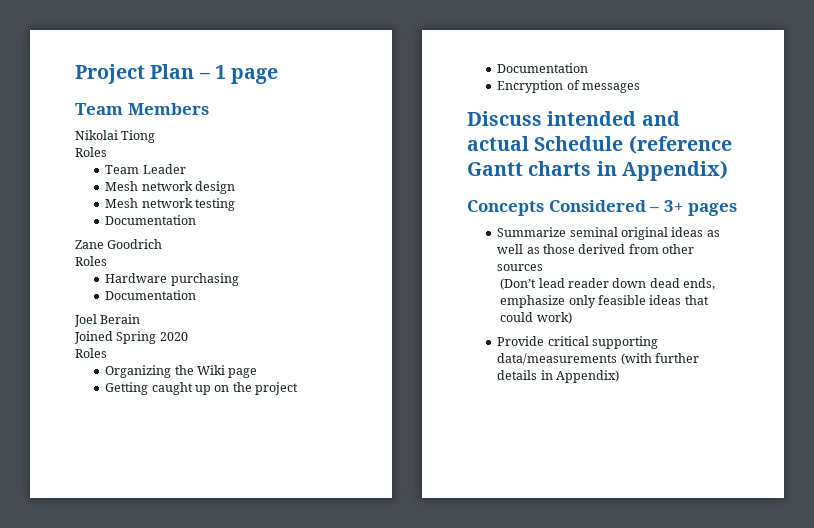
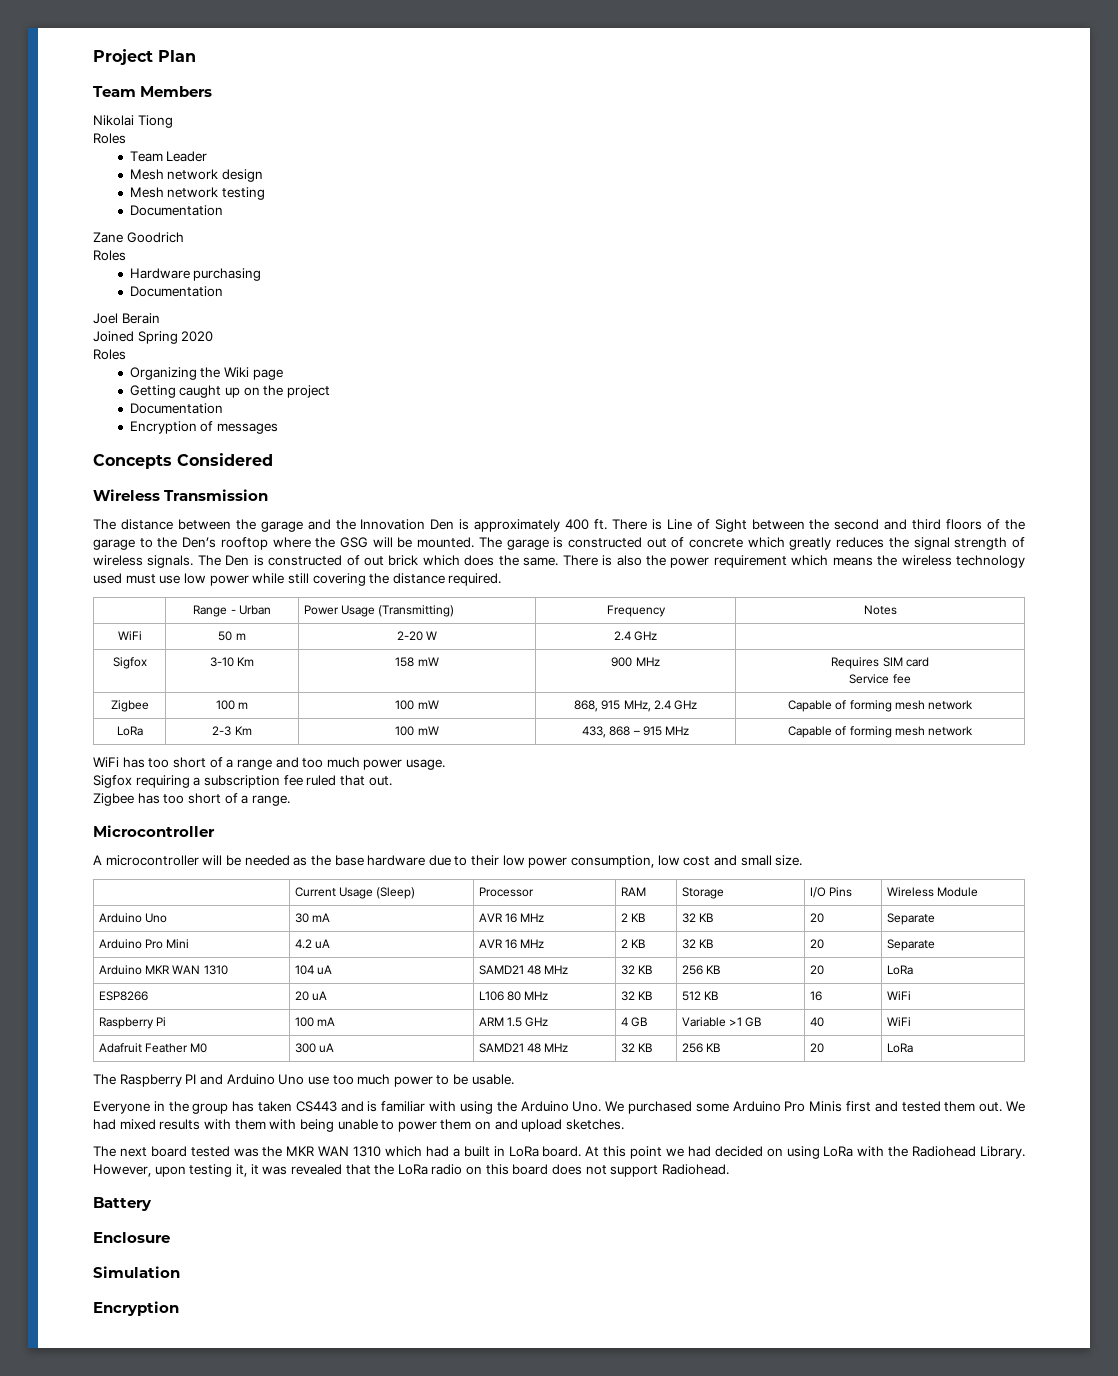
[198,65,279,84] – 1 page -> (196, 56) none
[467,111,680,126] [467,135,732,154] [467,160,728,181] [467,200,738,216] [497,227,720,240] [497,244,695,254] [497,264,544,271] [500,278,716,290] [500,295,709,308] [500,312,572,324] [497,336,659,349] [497,353,700,365] [497,370,620,383] Discuss intended and actual Schedule (reference Gantt charts in Appendix) // Concepts Considered – 3+ pages // Summarize seminal original ideas as well as those derived from other sources // (Don’t lead reader down dead ends, emphasize only feasible ideas that could work) // Provide critical supporting data/measurements (with further details in Appendix) -> [93,453,273,469] [93,489,269,501] [93,519,1025,532] [93,537,1026,550] [93,555,1025,568] [93,573,502,586] [193,605,271,617] [303,605,455,617] [606,605,666,617] [863,605,897,615] [117,631,142,640] [218,631,246,641] [396,631,438,641] [613,631,658,641] [112,657,147,669] [209,657,255,667] [395,657,439,667] [611,657,660,667] [831,657,929,669] [849,674,911,684] [110,700,149,712] [215,700,249,710] [395,700,439,710] [574,700,697,712] [788,700,973,712] [116,726,143,736] [212,726,252,736] [395,726,439,736] [582,726,689,738] [788,726,973,738] [93,757,446,770] [93,775,392,788] [93,793,290,806] [93,825,215,837] [93,855,803,868] [294,887,416,899] [478,887,534,897] [620,887,646,896] [681,887,724,899] [809,887,853,898] [886,887,979,897] [98,913,168,923] [294,913,331,923] [478,913,545,923] [620,913,646,922] [681,913,714,923] [809,913,824,923] [886,913,935,925] [98,939,190,949] [294,939,331,949] [478,939,545,949] [620,939,646,948] [681,939,714,949] [809,939,824,949] [886,939,935,951] [98,965,228,975] [294,965,333,975] [478,965,569,975] [620,965,653,975] [681,965,721,975] [809,965,824,975] [886,965,913,975] [98,991,148,1001] [294,991,328,1001] [478,991,549,1001] [620,991,653,1001] [681,991,719,1001] [809,991,822,1001] [886,991,911,1000] [98,1017,167,1029] [294,1017,336,1027] [478,1017,549,1027] [620,1017,648,1027] [681,1017,762,1027] [809,1017,824,1027] [886,1017,911,1026] [98,1043,208,1053] [294,1043,335,1053] [478,1043,569,1053] [620,1043,653,1053] [681,1043,721,1053] [809,1043,824,1053] [886,1043,913,1053] [93,1074,514,1087] [93,1101,1025,1114] [93,1119,625,1132] [93,1146,1025,1159] [93,1164,729,1177] [93,1197,152,1211] [93,1232,170,1243] [93,1266,180,1278] [93,1301,179,1316] Concepts Considered // Wireless Transmission // The distance between the garage and the Innovation Den is approximately 400 ft. There is Line of Sight between the second and third floors of the garage to the Den’s rooftop where the GSG will be mounted. The garage is constructed out of concrete which greatly reduces the signal strength of wireless signals. The Den is constructed of out brick which does the same. There is also the power requirement which means the wireless technology used must use low power while still covering the distance required. // | Range - Urban | Power Usage (Transmitting) | Frequency | Notes // WiFi | 50 m | 2-20 W | 2.4 GHz | // Sigfox | 3-10 Km | 158 mW | 900 MHz | Requires SIM card // Service fee // Zigbee | 100 m | 100 mW | 868, 915 MHz, 2.4 GHz | Capable of forming mesh network // LoRa | 2-3 Km | 100 mW | 433, 868 – 915 MHz | Capable of forming mesh network // WiFi has too short of a range and too much power usage. // Sigfox requiring a subscription fee ruled that out. // Zigbee has too short of a range. // Microcontroller // A microcontroller will be needed as the base hardware due to their low power consumption, low cost and small size. // | Current Usage (Sleep) | Processor | RAM | Storage | I/O Pins | Wireless Module // Arduino Uno | 30 mA | AVR 16 MHz | 2 KB | 32 KB | 20 | Separate // Arduino Pro Mini | 4.2 uA | AVR 16 MHz | 2 KB | 32 KB | 20 | Separate // Arduino MKR WAN 1310 | 104 uA | SAMD21 48 MHz | 32 KB | 256 KB | 20 | LoRa // ESP8266 | 20 uA | L106 80 MHz | 32 KB | 512 KB | 16 | WiFi // Raspberry Pi | 100 mA | ARM 1.5 GHz | 4 GB | Variable >1 GB | 40 | WiFi // Adafruit Feather M0 | 300 uA | SAMD21 48 MHz | 32 KB | 256 KB | 20 | LoRa // The Raspberry PI and Arduino Uno use too much power to be usable. // Everyone in the group has taken CS443 and is familiar with using the Arduino Uno. We purchased some Arduino Pro Minis first and tested them out. We had mixed results with them with being unable to power them on and upload sketches. // The next board tested was the MKR WAN 1310 which had a built in LoRa board. At this point we had decided on using LoRa with the Radiohead Library. However, upon testing it, it was revealed that the LoRa radio on this board does not support Radiohead. // Battery // Enclosure // Simulation // Encryption

